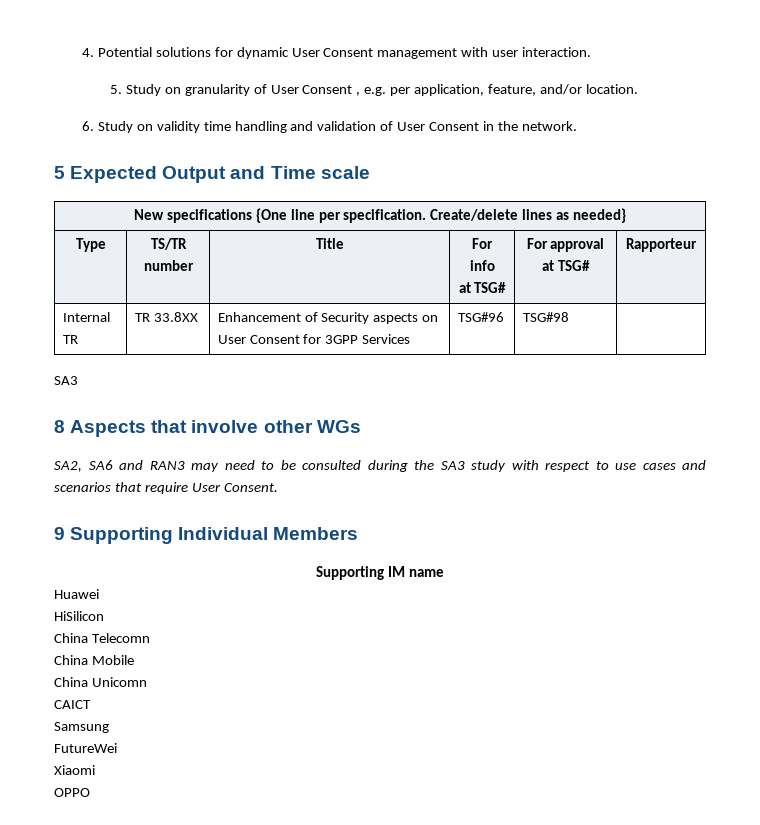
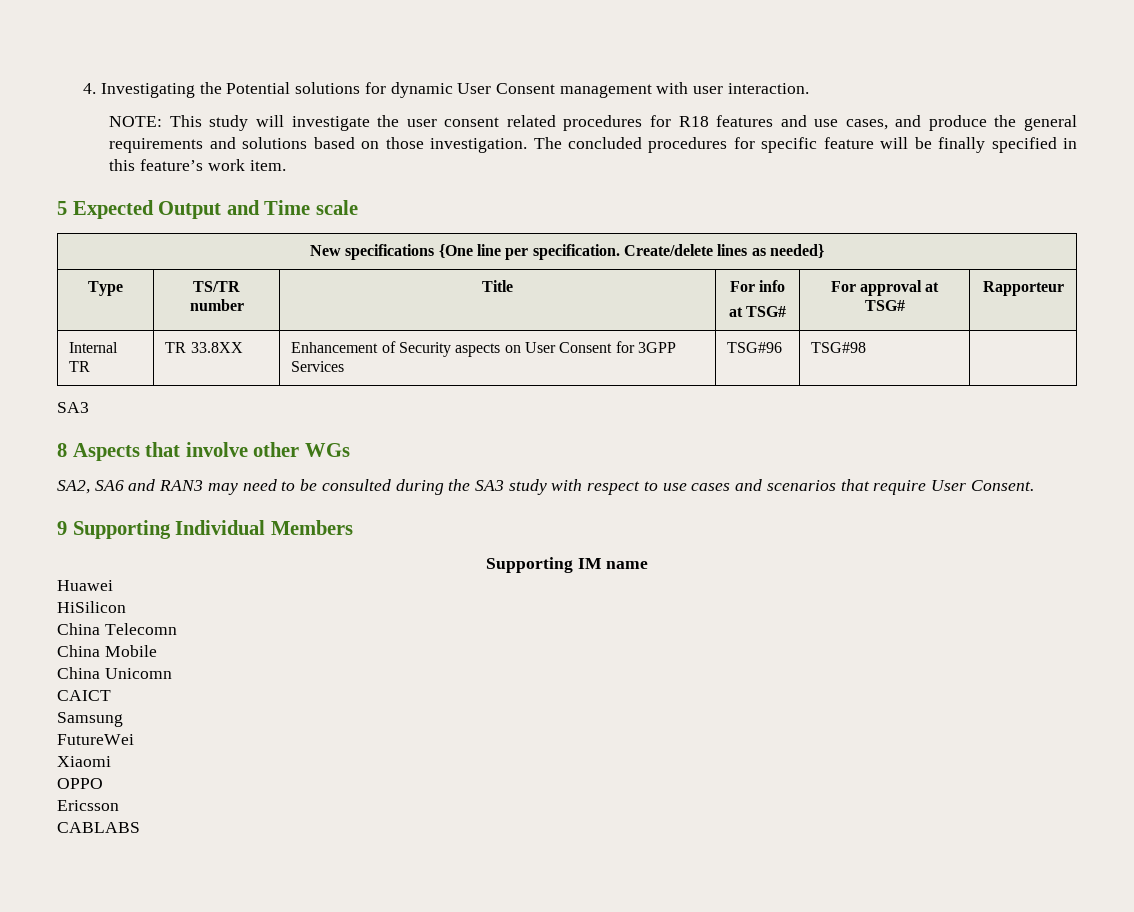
(94, 52) none -> [100,82,222,98] Investigating the
[109,84,638,96] [81,121,577,133] 5. Study on granularity of User Consent , e.g. per application, feature, and/or location. // 6. Study on validity time handling and validation of User Consent in the network. -> [109,115,1078,131] [109,137,1077,153] [109,159,286,171] NOTE: This study will investigate the user consent related procedures for R18 features and use cases, and produce the general requirements and solutions based on those investigation. The concluded procedures for specific feature will be finally specified in this feature’s work item.
(90, 792) none -> [57,800,119,811] [57,822,140,833] // Ericsson // CABLABS

